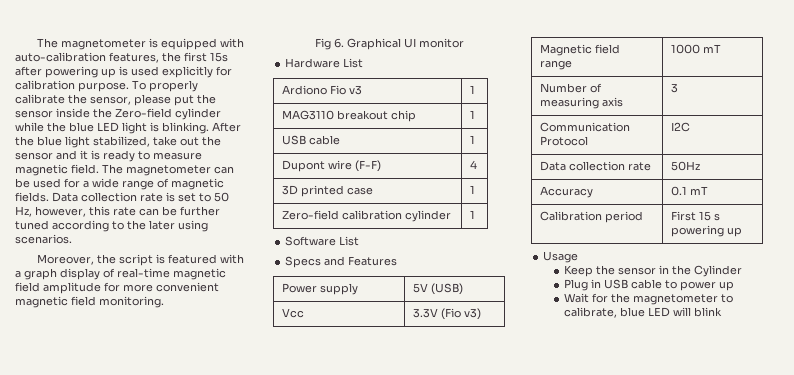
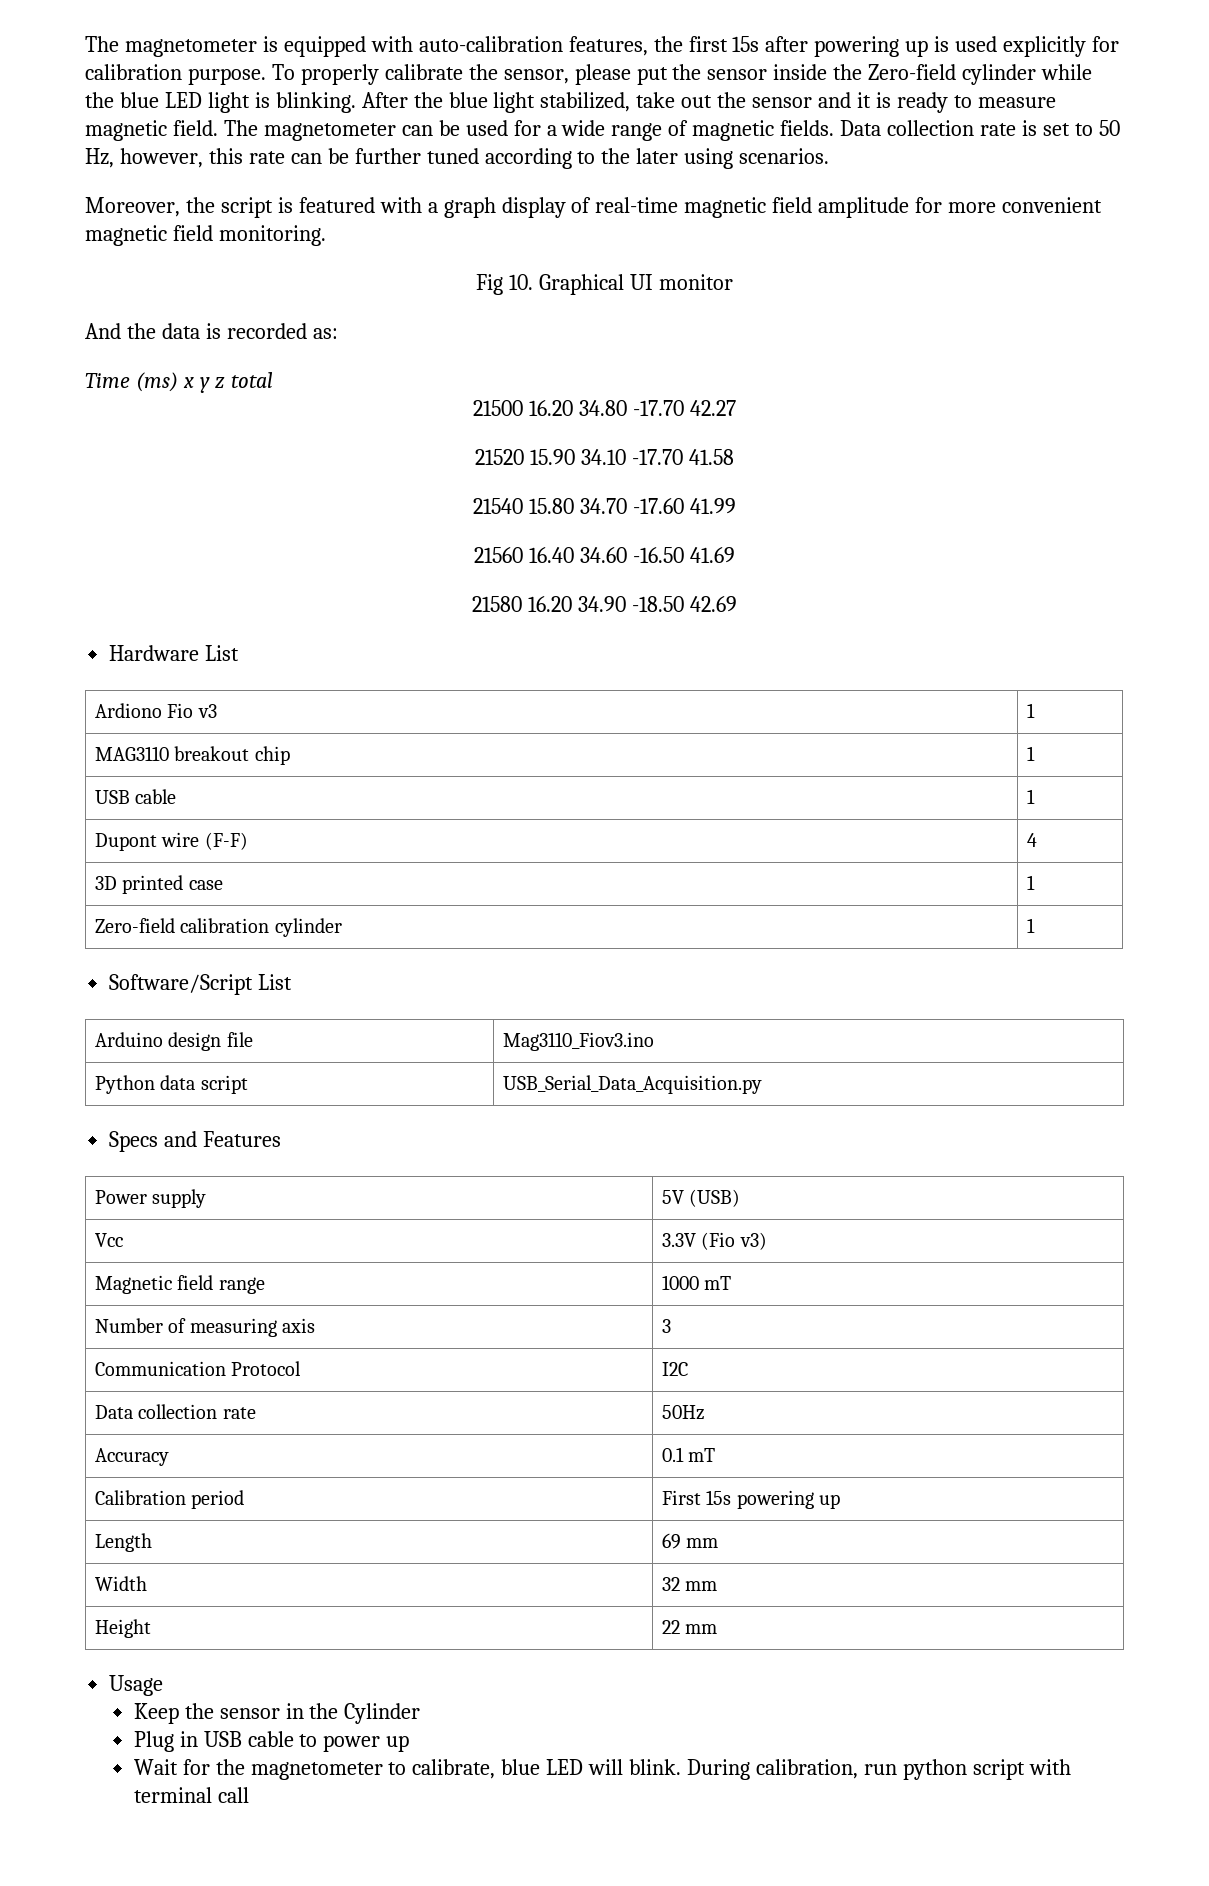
[333,38,344,48] 6. -> [509,274,534,290] 10.
(464, 43) none -> [85,323,338,339] [85,372,273,393] [473,400,736,416] [475,449,734,465] [473,498,736,514] [474,547,735,563] [472,596,737,612] // And the data is recorded as: // Time (ms) x y z total // 21500 16.20 34.80 -17.70 42.27 // 21520 15.90 34.10 -17.70 41.58 // 21540 15.80 34.70 -17.60 41.99 // 21560 16.40 34.60 -16.50 41.69 // 21580 16.20 34.90 -18.50 42.69
[285,236,360,246] Software List -> [109,974,293,995] [94,1032,253,1051] [502,1032,654,1051] [94,1075,248,1094] [502,1075,762,1094] Software/Script List // Arduino design file | Mag3110_Fiov3.ino // Python data script | USB_Serial_Data_Acquisition.py
[698,211,720,221] [670,225,742,237] 15 s powering up -> [706,1490,841,1509] [94,1533,152,1552] [661,1533,719,1549] [94,1576,147,1591] [661,1577,718,1591] [94,1619,151,1638] [661,1620,718,1634] 15s powering up // Length | 69 mm // Width | 32 mm // Height | 22 mm
[693,307,722,317] blink -> [629,1759,1071,1780] [133,1787,249,1803] blink. During calibration, run python script with terminal call

